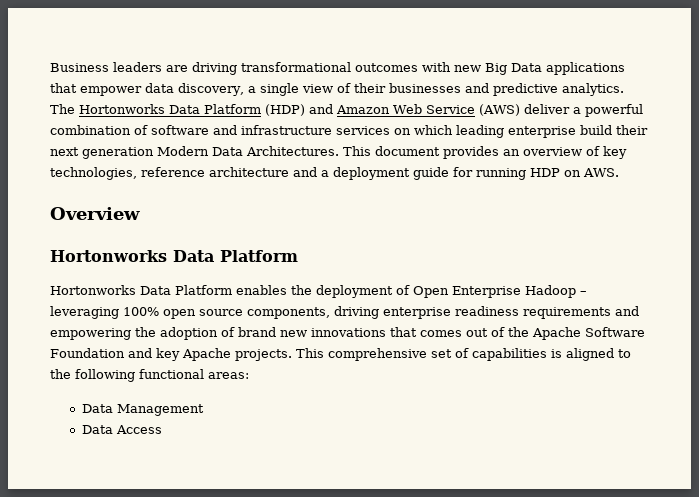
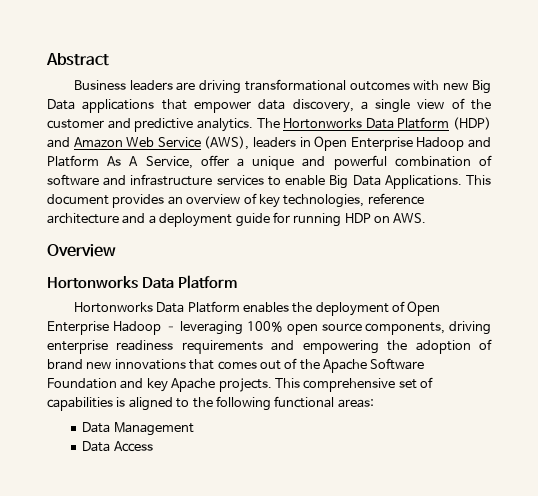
(50, 67) none -> [46,53,109,66] Abstract //
[353,83,461,93] their businesses -> [471,99,492,110] [47,119,104,129] the customer
[478,104,581,116] (AWS) deliver a -> [204,136,492,151] [47,155,326,170] (AWS), leaders in Open Enterprise Hadoop and Platform As A Service, offer a unique and
[394,125,648,138] [50,146,339,159] on which leading enterprise build their next generation Modern Data Architectures. -> [267,175,462,189] to enable Big Data Applications.

